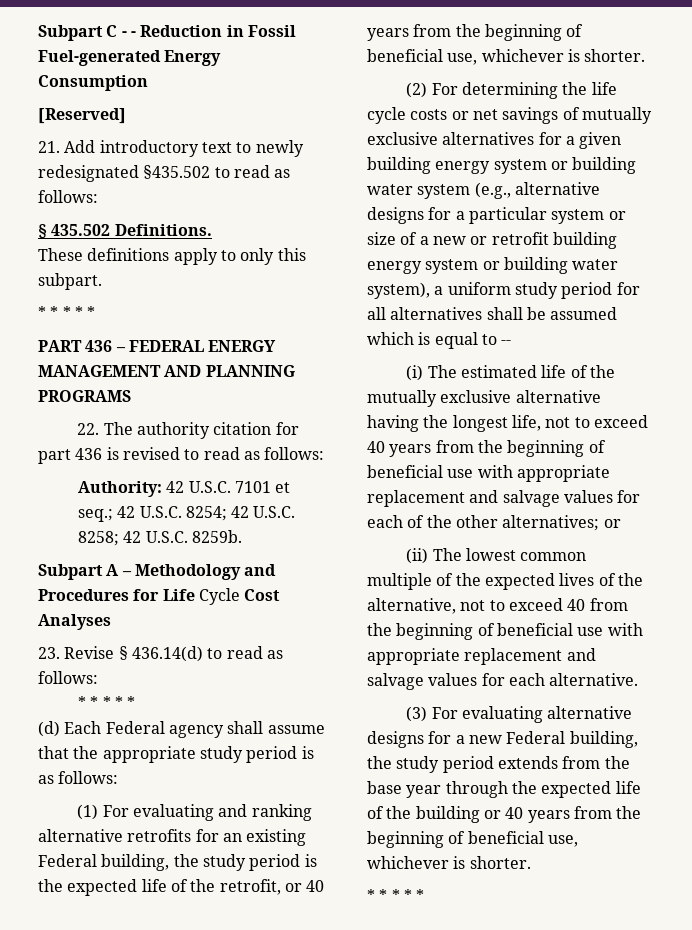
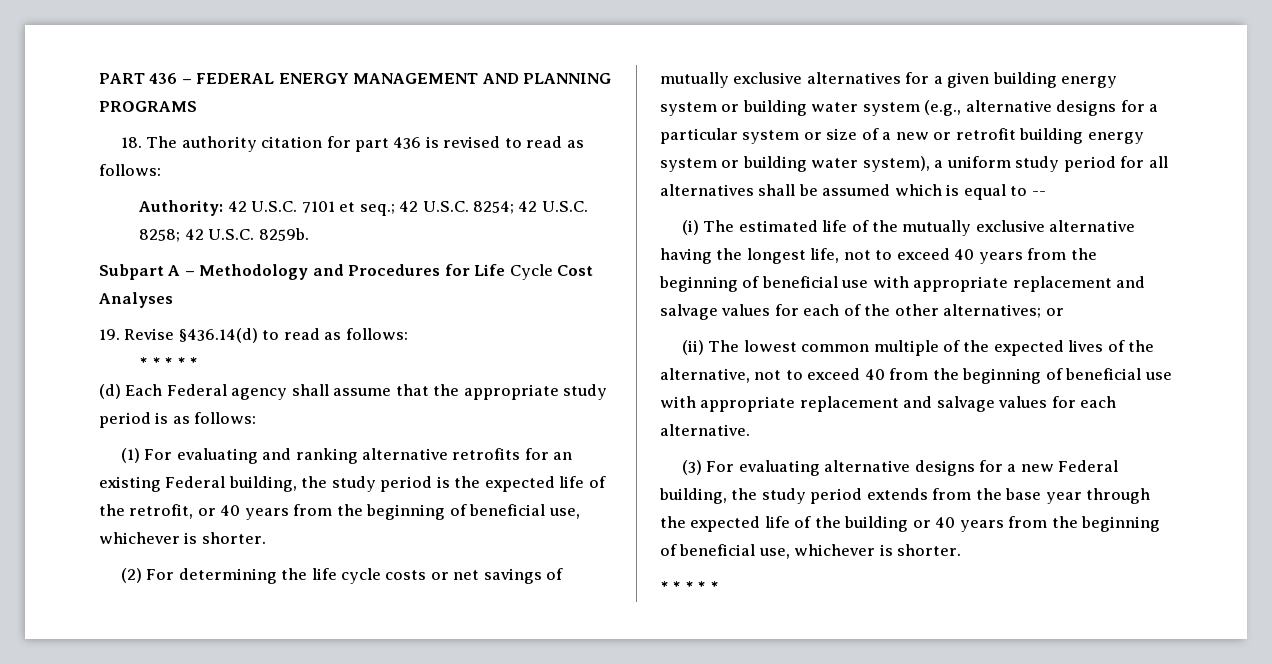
[38,25,296,41] [38,50,222,66] [38,75,148,91] [38,108,126,124] [38,140,304,157] [38,165,291,182] [38,190,98,203] [38,224,212,239] [38,248,306,265] [38,273,102,290] [38,306,96,319] Subpart C - - Reduction in Fossil Fuel-generated Energy Consumption // [Reserved] // 21. Add introductory text to newly redesignated §435.502 to read as follows: // § 435.502 Definitions. // These definitions apply to only this subpart. // * * * * * // -> (99, 78) none
[77,423,100,435] 22. -> [120,137,142,148] 18.
[38,646,203,662] 23. Revise § 436.14(d) -> [99,328,258,343] 19. Revise §436.14(d)

